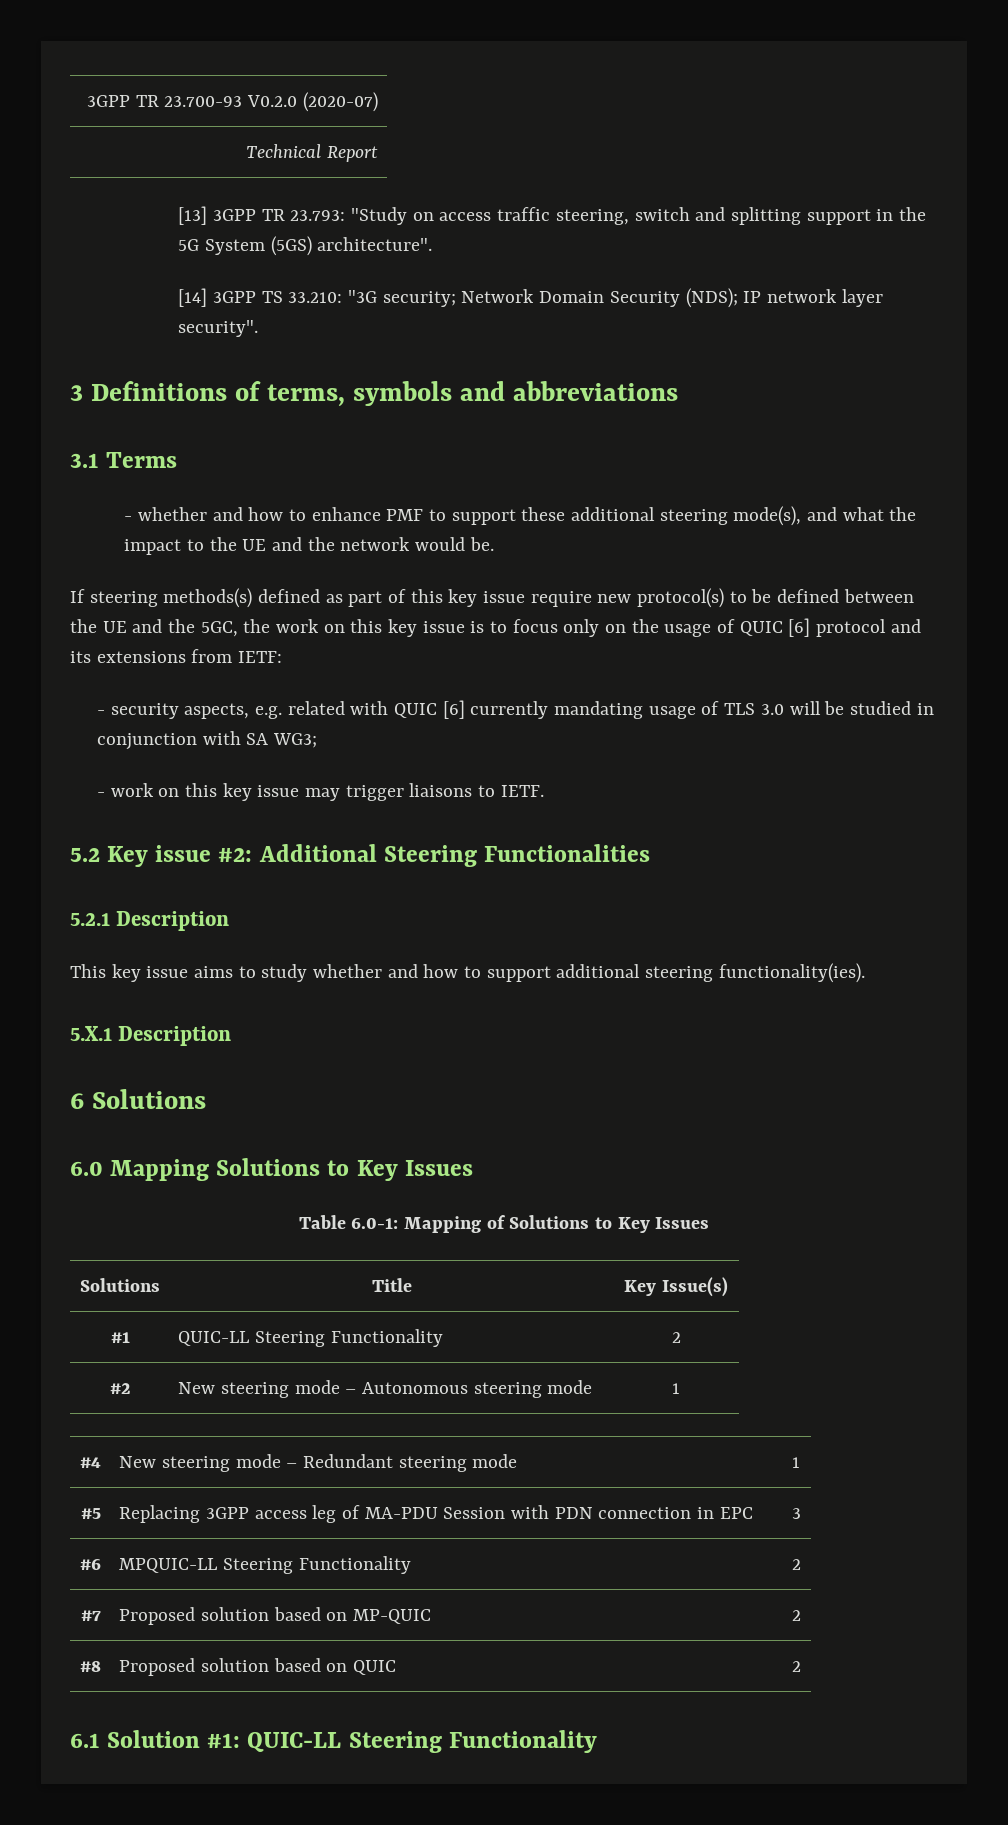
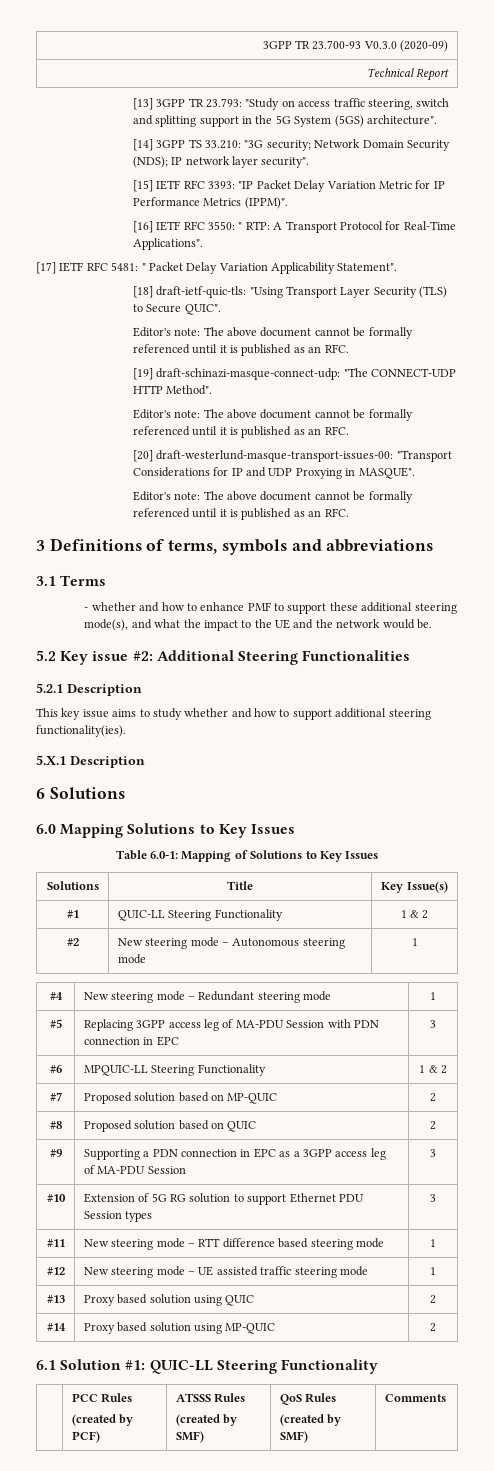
[247,92,378,112] V0.2.0 (2020-07) -> [363,40,449,52] V0.3.0 (2020-09)
(259, 328) none -> [132,180,445,192] [132,197,288,209] [132,221,456,233] [132,238,203,250] [36,262,398,274] [132,286,448,298] [132,304,221,315] [132,327,413,339] [132,344,349,356] [132,368,457,380] [132,385,213,395] [132,409,413,421] [132,426,349,438] [132,450,452,462] [132,467,415,479] [132,491,413,503] [132,508,349,520] // [15] IETF RFC 3393: "IP Packet Delay Variation Metric for IP Performance Metrics (IPPM)". // [16] IETF RFC 3550: " RTP: A Transport Protocol for Real-Time Applications". // [17] IETF RFC 5481: " Packet Delay Variation Applicability Statement". // [18] draft-ietf-quic-tls: "Using Transport Layer Security (TLS) to Secure QUIC". // Editor's note: The above document cannot be formally referenced until it is published as an RFC. // [19] draft-schinazi-masque-connect-udp: "The CONNECT-UDP HTTP Method". // Editor's note: The above document cannot be formally referenced until it is published as an RFC. // [20] draft-westerlund-masque-transport-issues-00: "Transport Considerations for IP and UDP Proxying in MASQUE". // Editor's note: The above document cannot be formally referenced until it is published as an RFC.
[70,588,914,608] [70,618,921,637] [70,649,283,663] [97,700,934,719] [97,731,318,750] [97,783,544,801] // If steering methods(s) defined as part of this key issue require new protocol(s) to be defined between the UE and the 5GC, the work on this key issue is to focus only on the usage of QUIC [6] protocol and its extensions from IETF: // - security aspects, e.g. related with QUIC [6] currently mandating usage of TLS 3.0 will be studied in conjunction with SA WG3; // - work on this key issue may trigger liaisons to IETF. -> (432, 624) none
(443, 1338) none -> [400,910,419,918] 1 &
(411, 1565) none -> [419,1065,438,1073] 1 &
(801, 1666) none -> [49,1149,62,1157] [83,1148,386,1160] [83,1165,186,1174] [430,1149,436,1157] [46,1194,66,1202] [83,1193,364,1205] [83,1211,153,1222] [430,1194,436,1202] [46,1239,65,1247] [83,1238,384,1250] [430,1239,436,1247] [46,1267,65,1275] [83,1266,368,1278] [430,1267,436,1275] [46,1295,65,1303] [83,1294,255,1306] [430,1295,436,1304] [46,1323,66,1331] [83,1322,276,1334] [430,1323,436,1332] // #9 | Supporting a PDN connection in EPC as a 3GPP access leg of MA-PDU Session | 3 // #10 | Extension of 5G RG solution to support Ethernet PDU Session types | 3 // #11 | New steering mode – RTT difference based steering mode | 1 // #12 | New steering mode – UE assisted traffic steering mode | 1 // #13 | Proxy based solution using QUIC | 2 // #14 | Proxy based solution using MP-QUIC | 2
(597, 1741) none -> [71,1393,133,1403] [71,1414,134,1426] [71,1431,100,1443] [175,1393,246,1403] [175,1414,238,1426] [175,1431,204,1443] [279,1393,337,1405] [279,1414,342,1426] [279,1431,308,1443] [384,1394,446,1402] // | PCC Rules // (created by PCF) | ATSSS Rules // (created by SMF) | QoS Rules // (created by SMF) | Comments

